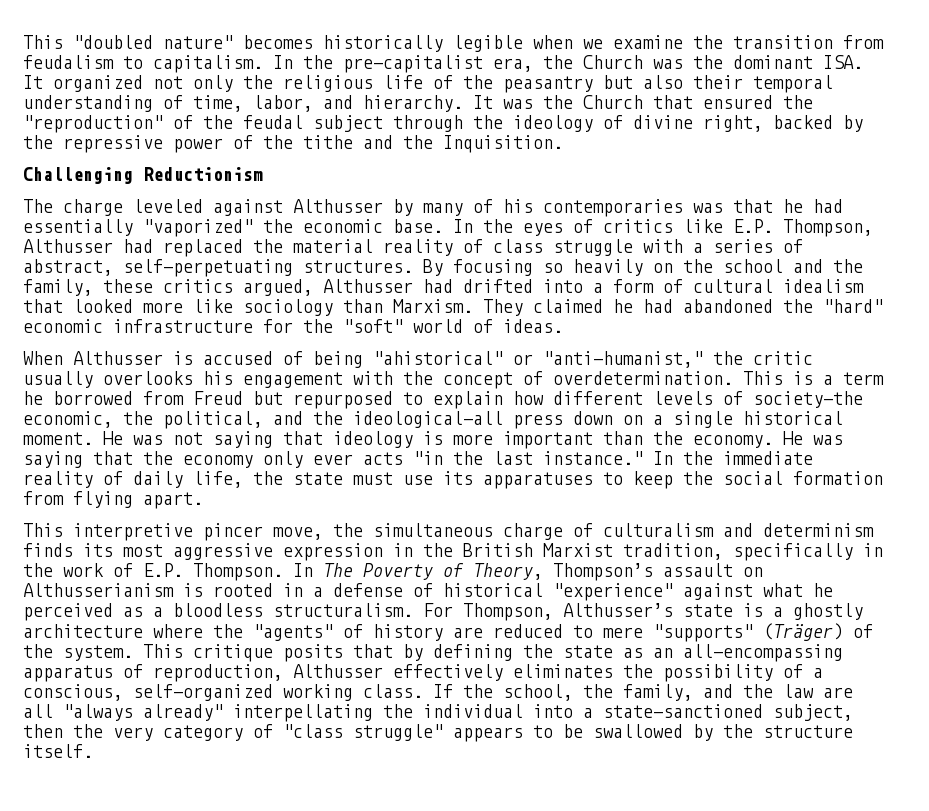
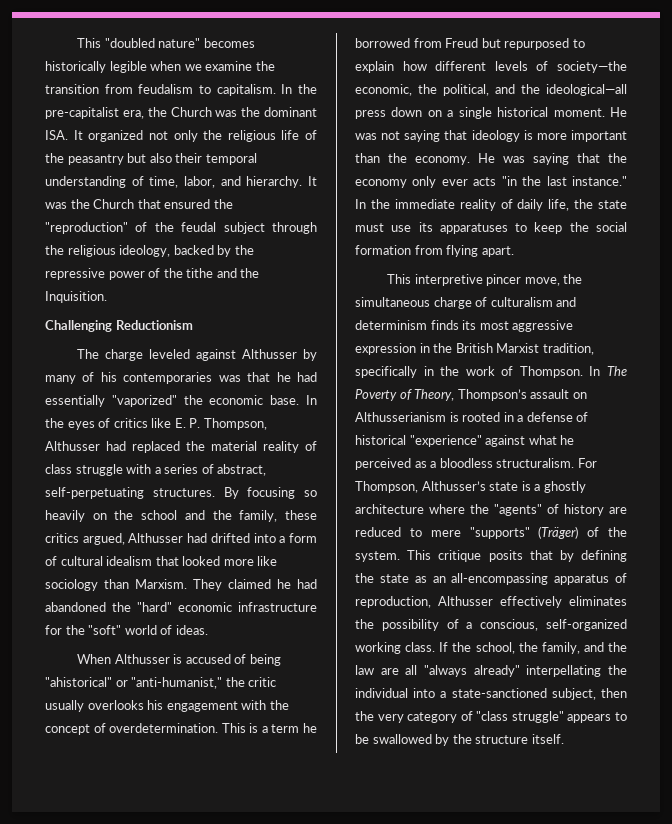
[513,115,763,132] ideology of divine right, -> [67,245,171,257] religious ideology,
[733,219,773,233] E.P. -> [174,418,201,428] E. P.
[143,563,183,577] E.P. -> (514, 371) none

